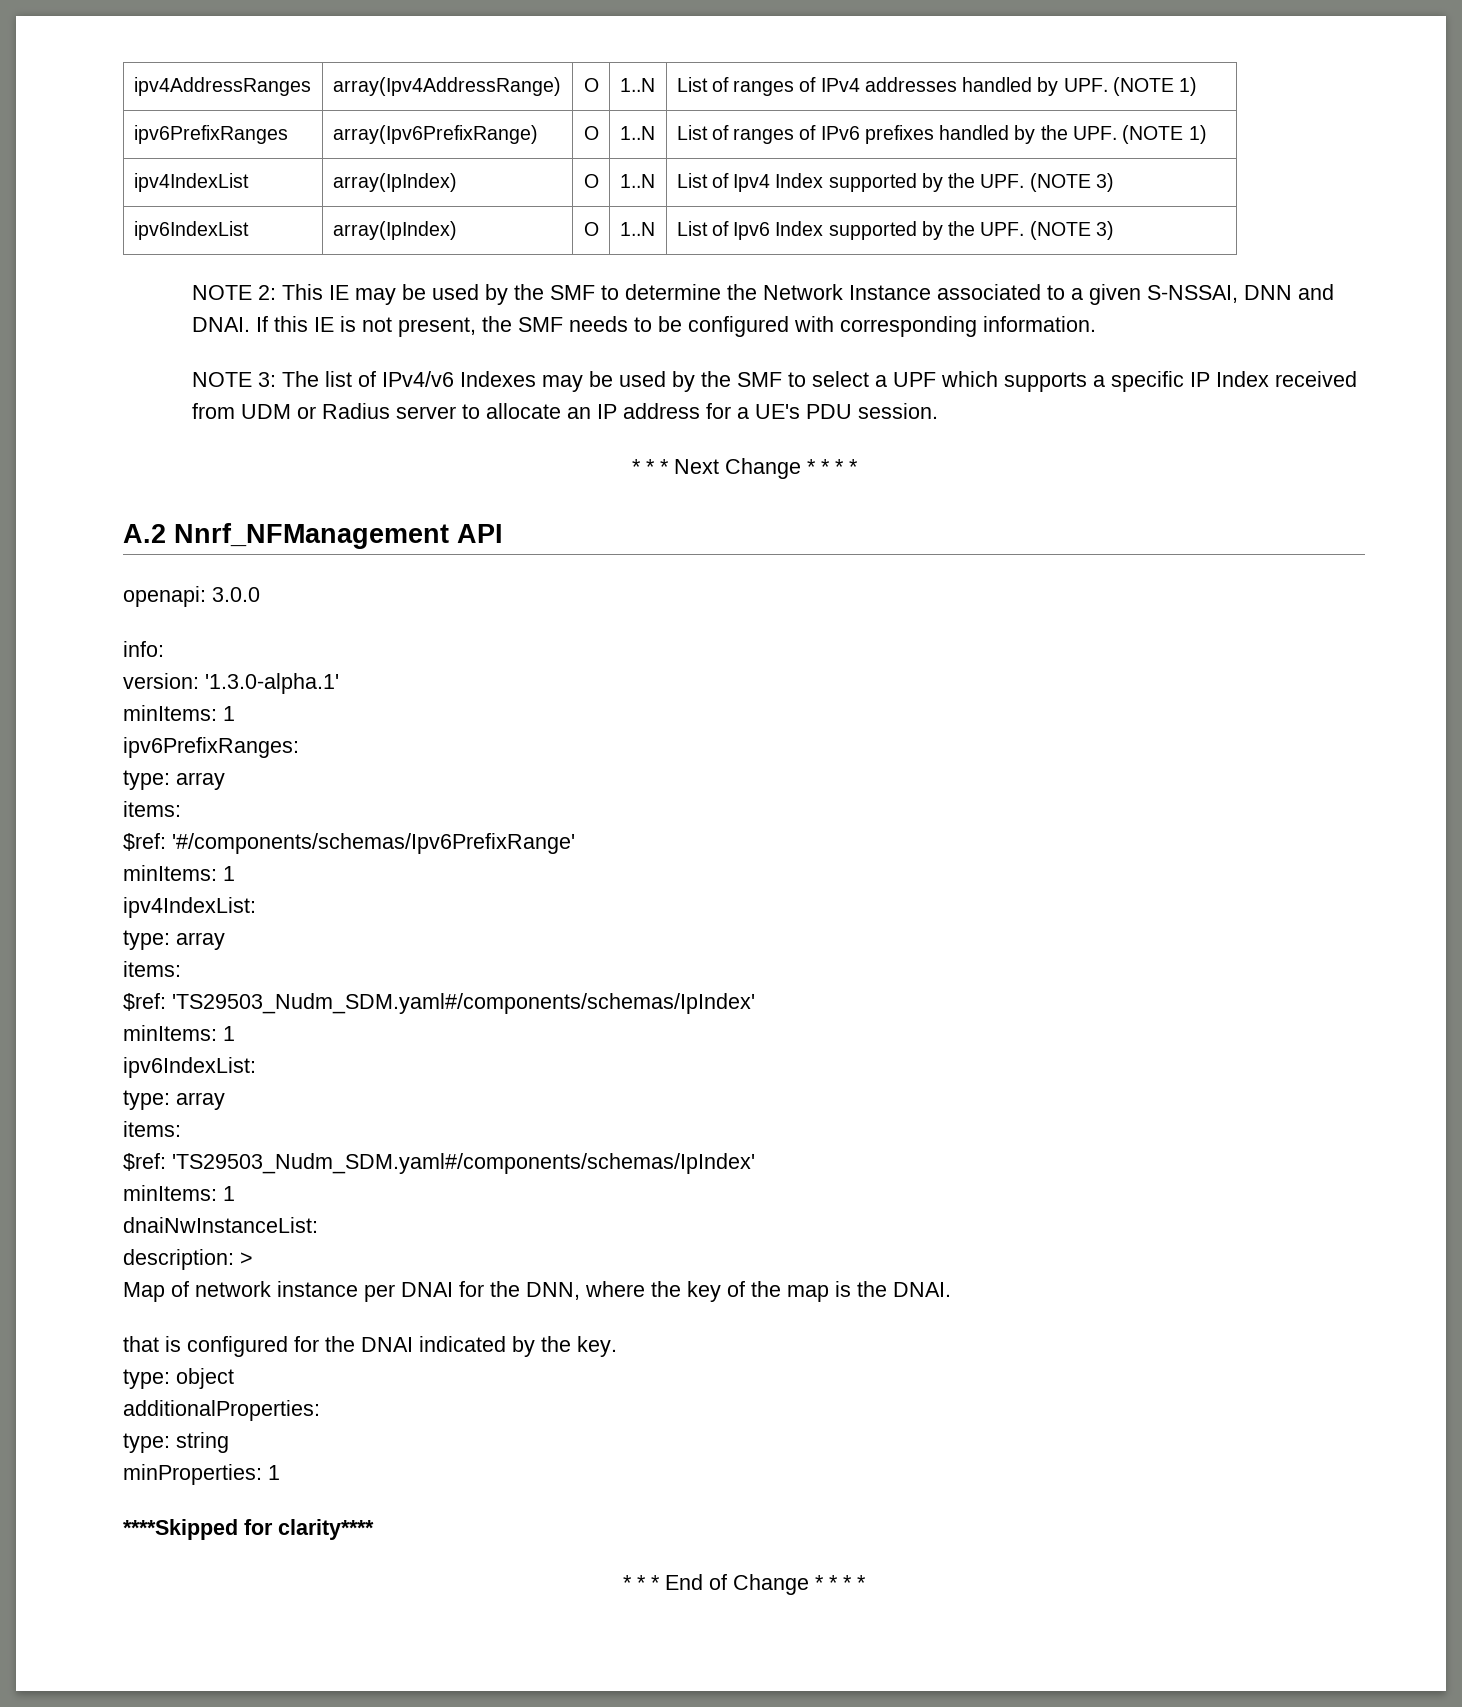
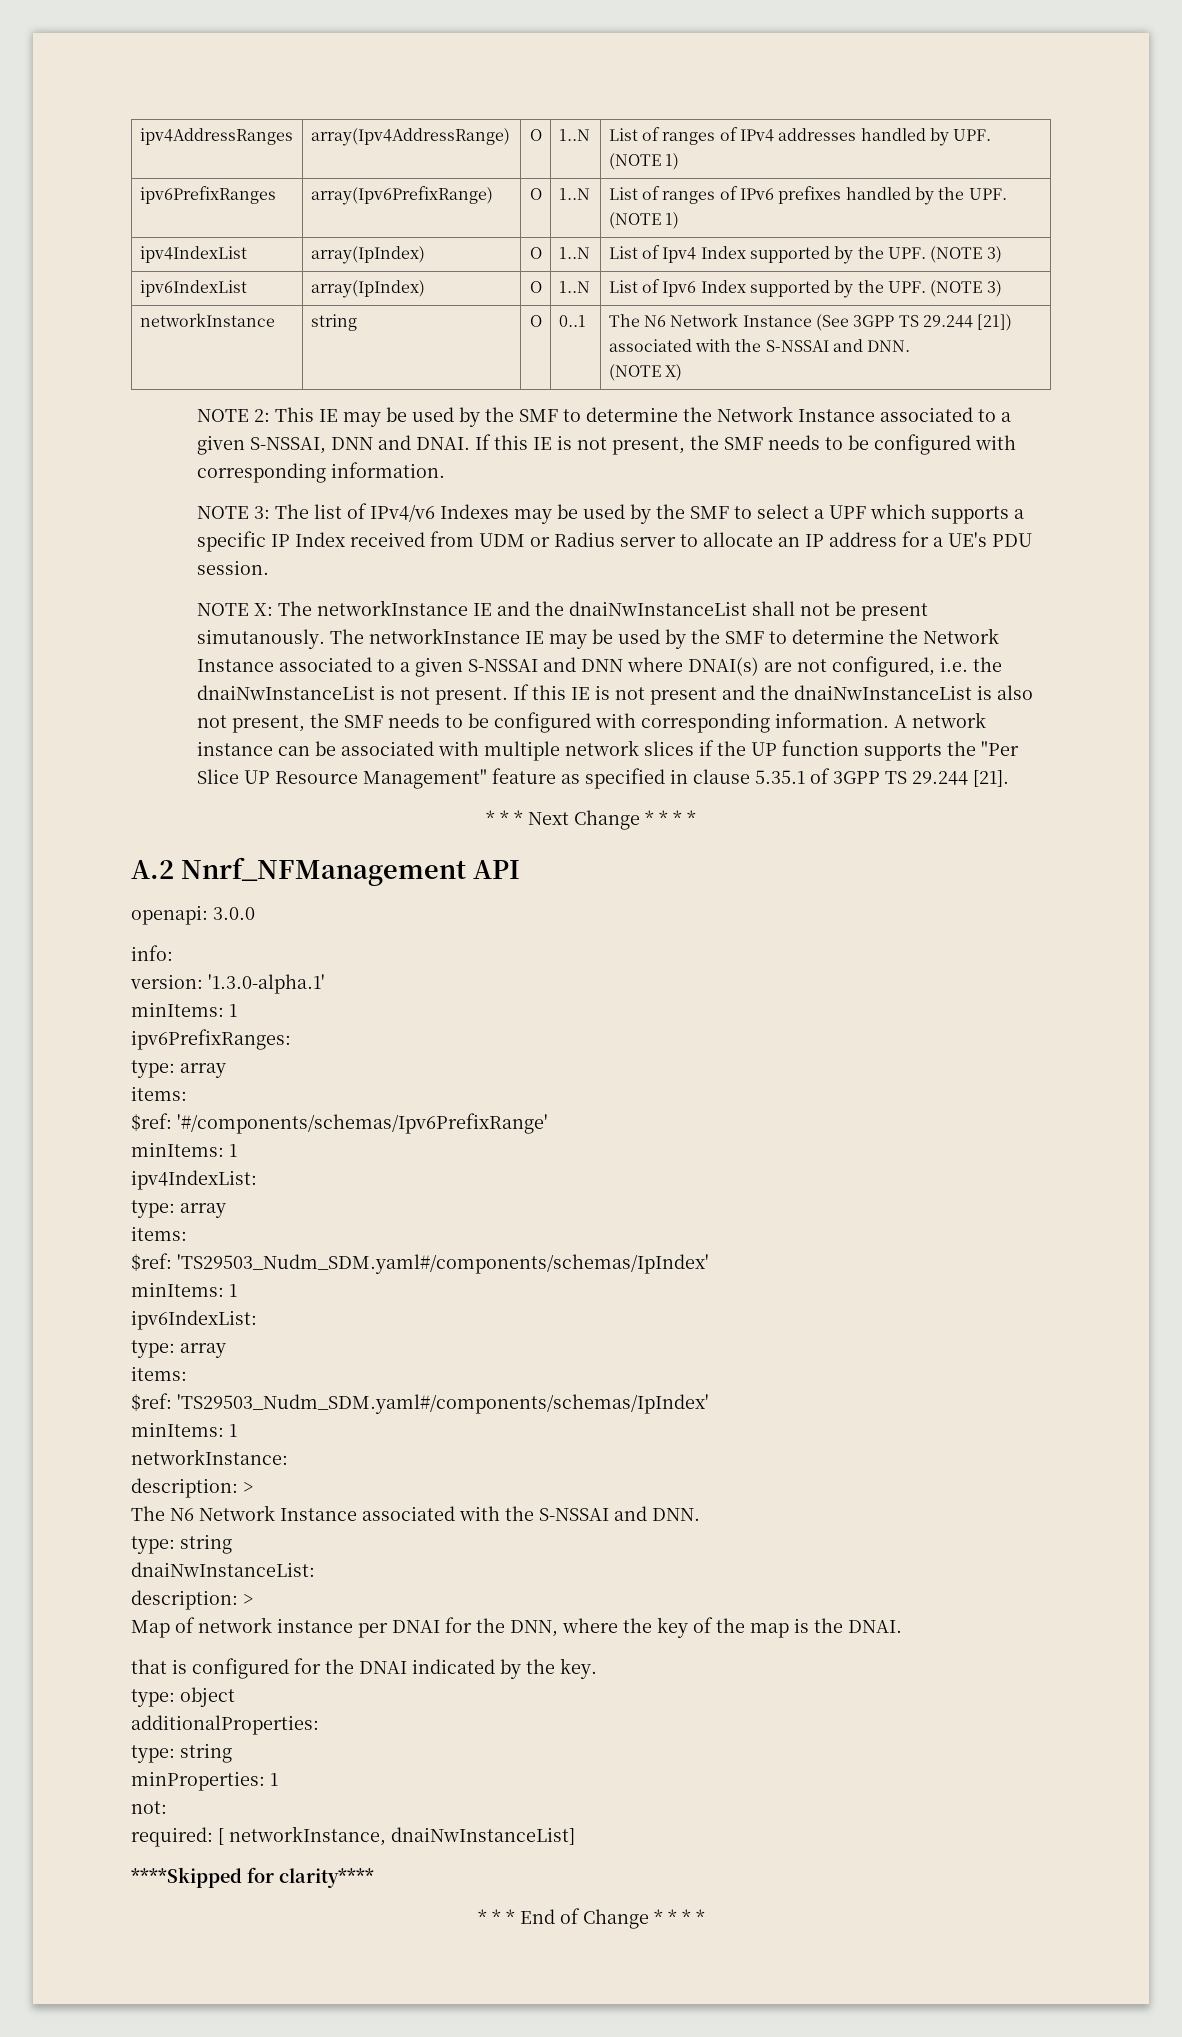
(1115, 230) none -> [139,313,275,327] [310,314,357,331] [529,315,542,327] [558,315,586,327] [608,313,1013,331] [608,339,911,352] [608,364,683,381] // networkInstance | string | O | 0..1 | The N6 Network Instance (See 3GPP TS 29.244 [21]) associated with the S-NSSAI and DNN. // (NOTE X)
(938, 411) none -> [197,600,929,621] [197,628,1000,649] [197,656,1003,677] [197,684,1034,705] [197,712,987,733] [197,740,1020,761] [197,768,1010,789] // NOTE X: The networkInstance IE and the dnaiNwInstanceList shall not be present simutanously. The networkInstance IE may be used by the SMF to determine the Network Instance associated to a given S-NSSAI and DNN where DNAI(s) are not configured, i.e. the dnaiNwInstanceList is not present. If this IE is not present and the dnaiNwInstanceList is also not present, the SMF needs to be configured with corresponding information. A network instance can be associated with multiple network slices if the UP function supports the "Per Slice UP Resource Management" feature as specified in clause 5.35.1 of 3GPP TS 29.244 [21].
(235, 1193) none -> [131,1449,288,1465] [131,1478,253,1498] [131,1505,700,1521] [131,1534,232,1554] // networkInstance: // description: > // The N6 Network Instance associated with the S-NSSAI and DNN. // type: string
(280, 1472) none -> [131,1801,167,1814] [131,1826,575,1847] // not: // required: [ networkInstance, dnaiNwInstanceList]

